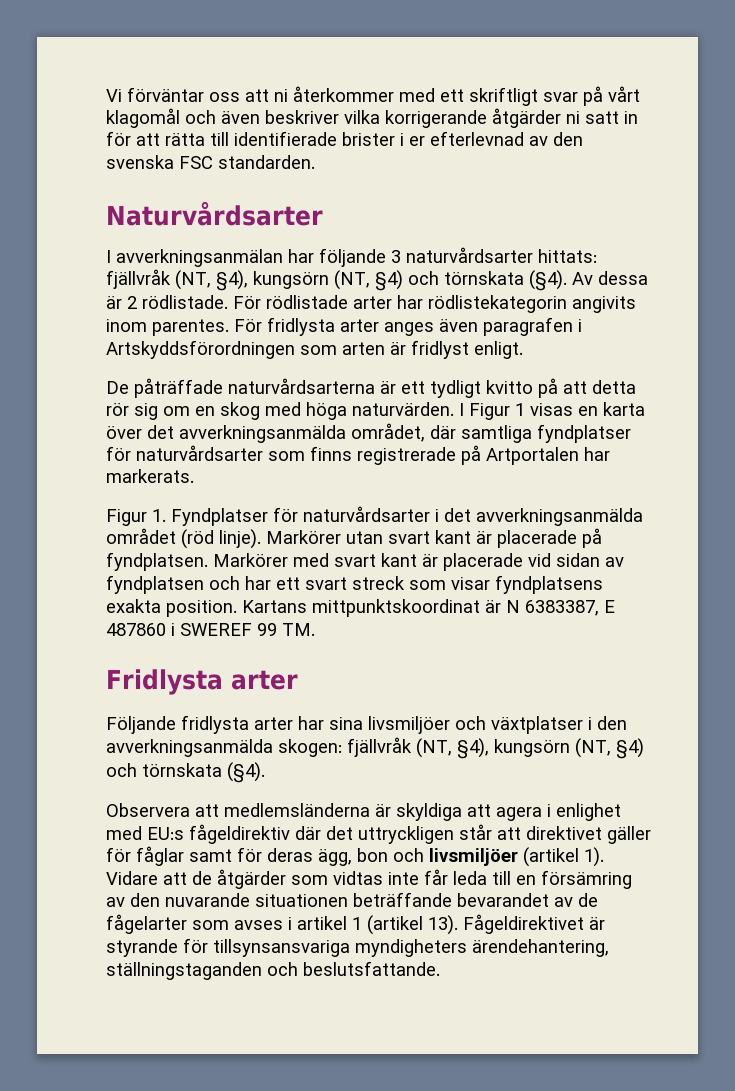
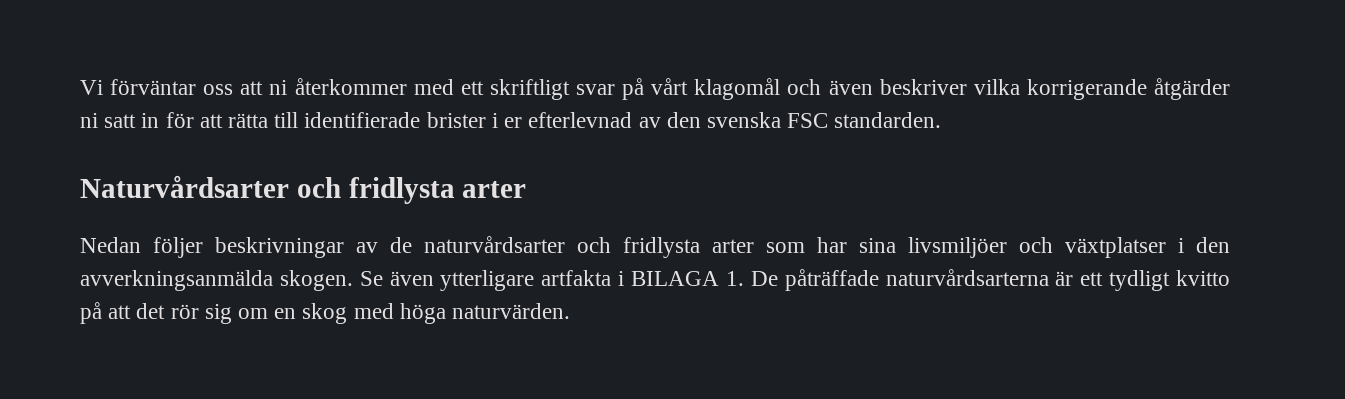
[106,247,597,267] [106,269,648,291] [106,295,636,313] [106,317,582,336] [106,340,523,359] // I avverkningsanmälan har följande 3 naturvårdsarter hittats: fjällvråk (NT, §4), kungsörn (NT, §4) och törnskata (§4). Av dessa är 2 rödlistade. För rödlistade arter har rödlistekategorin angivits inom parentes. För fridlysta arter anges även paragrafen i Artskyddsförordningen som arten är fridlyst enligt. // -> [296,177,527,204] [80,236,1230,258] [80,270,744,291] och fridlysta arter // Nedan följer beskrivningar av de naturvårdsarter och fridlysta arter som har sina livsmiljöer och växtplatser i den avverkningsanmälda skogen. Se även ytterligare artfakta i BILAGA 1.
[592,380,636,394] detta -> [136,303,166,319] det
[459,402,645,420] [106,423,631,443] [106,445,610,465] [106,469,194,483] [106,506,643,526] [106,528,602,549] [106,552,624,571] [106,575,603,594] [106,599,615,617] [106,623,315,636] [106,669,298,695] [106,715,627,734] [106,737,644,759] [106,762,265,783] [106,803,621,821] [106,824,651,844] [106,846,604,867] [106,869,632,889] [106,892,598,907] [106,914,605,935] [106,938,609,957] [106,961,440,980] I Figur 1 visas en karta över det avverkningsanmälda området, där samtliga fyndplatser för naturvårdsarter som finns registrerade på Artportalen har markerats. // Figur 1. Fyndplatser för naturvårdsarter i det avverkningsanmälda området (röd linje). Markörer utan svart kant är placerade på fyndplatsen. Markörer med svart kant är placerade vid sidan av fyndplatsen och har ett svart streck som visar fyndplatsens exakta position. Kartans mittpunktskoordinat är N 6383387, E 487860 i SWEREF 99 TM. // Fridlysta arter // Följande fridlysta arter har sina livsmiljöer och växtplatser i den avverkningsanmälda skogen: fjällvråk (NT, §4), kungsörn (NT, §4) och törnskata (§4). // Observera att medlemsländerna är skyldiga att agera i enlighet med EU:s fågeldirektiv där det uttryckligen står att direktivet gäller för fåglar samt för deras ägg, bon och livsmiljöer (artikel 1). Vidare att de åtgärder som vidtas inte får leda till en försämring av den nuvarande situationen beträffande bevarandet av de fågelarter som avses i artikel 1 (artikel 13). Fågeldirektivet är styrande för tillsynsansvariga myndigheters ärendehantering, ställningstaganden och beslutsfattande. -> (571, 311) none

